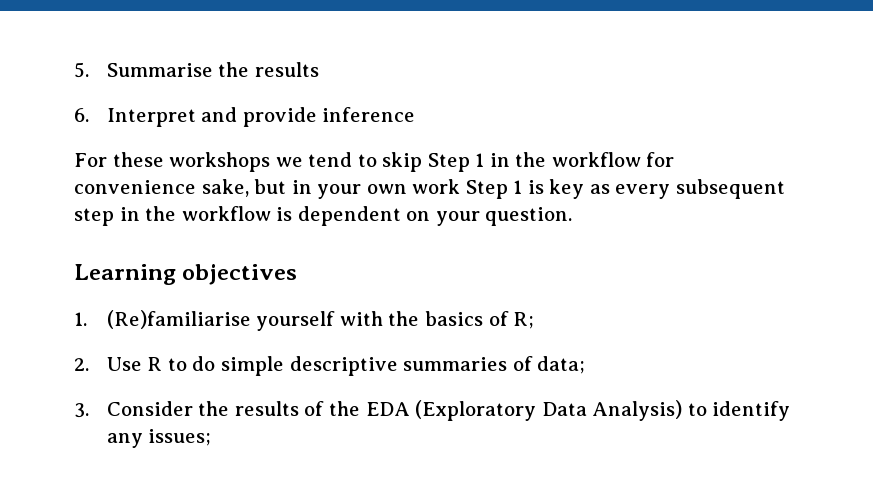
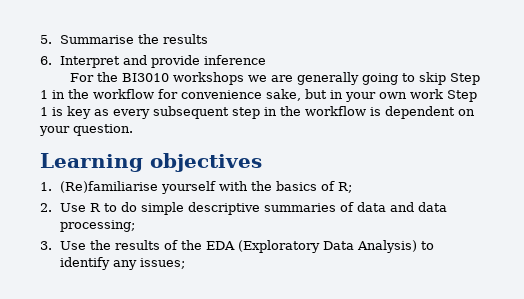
[112,152,353,172] these workshops we tend -> [96,72,398,85] the BI3010 workshops we are generally going
[537,356,586,374] data; -> [356,202,447,212] [59,220,135,232] data and data processing;
[106,401,193,416] Consider -> [59,241,86,250] Use

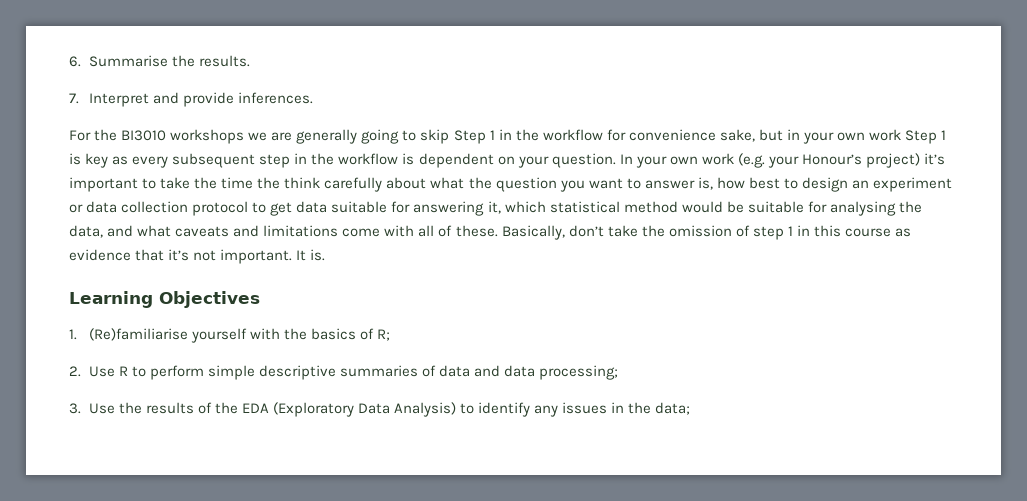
[40,35,52,44] 5. -> [69,56,81,67] 6.
[162,34,208,44] [40,56,52,65] results // 6. -> [198,55,250,67] [69,93,79,104] results. // 7.
[203,55,266,65] inference -> [237,92,313,104] inferences.
(133, 130) none -> [619,153,946,168] [69,177,953,192] [69,201,922,216] [69,225,912,240] [69,249,326,264] In your own work (e.g. your Honour’s project) it’s important to take the time the think carefully about what the question you want to answer is, how best to design an experiment or data collection protocol to get data suitable for answering it, which statistical method would be suitable for analysing the data, and what caveats and limitations come with all of these. Basically, don’t take the omission of step 1 in this course as evidence that it’s not important. It is.
[150,153,262,172] objectives -> [159,291,260,308] Objectives
[120,202,137,212] do -> [149,365,204,380] perform
[139,258,185,269] issues; -> [562,402,691,415] issues in the data;

